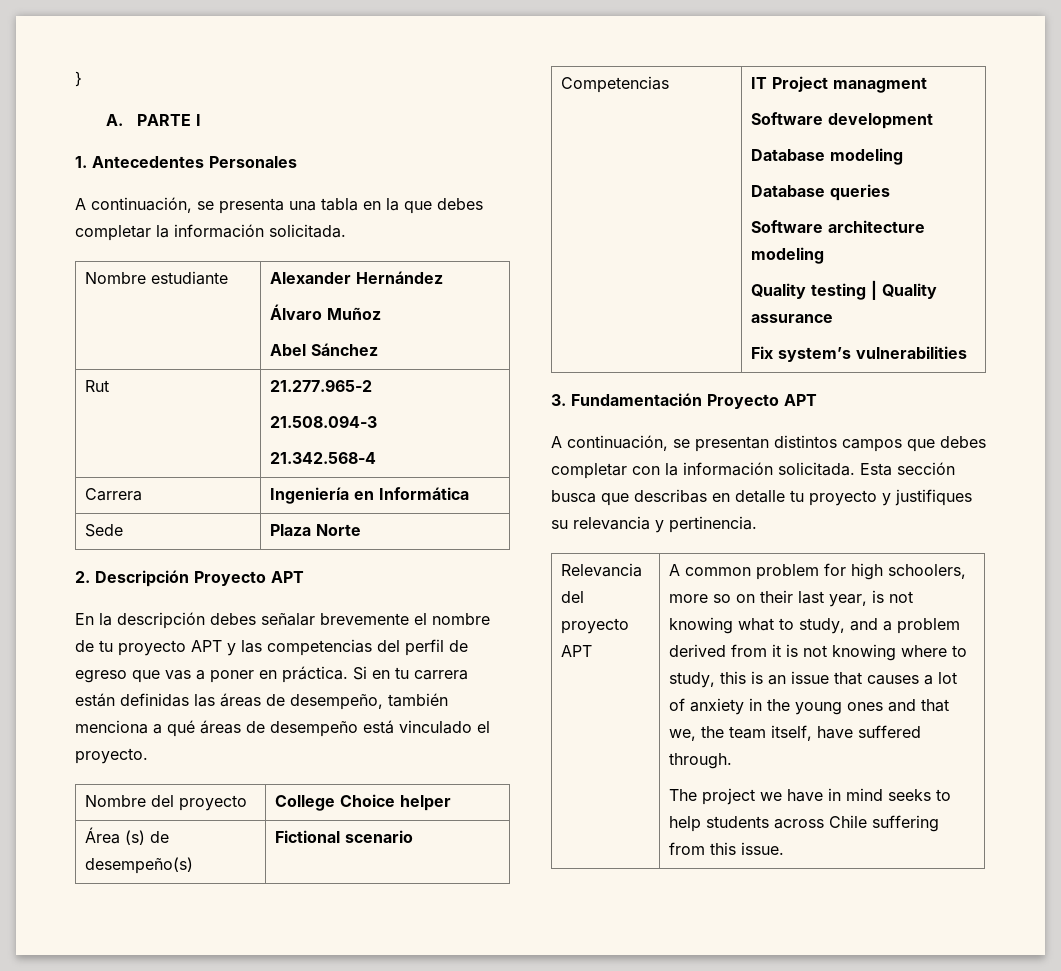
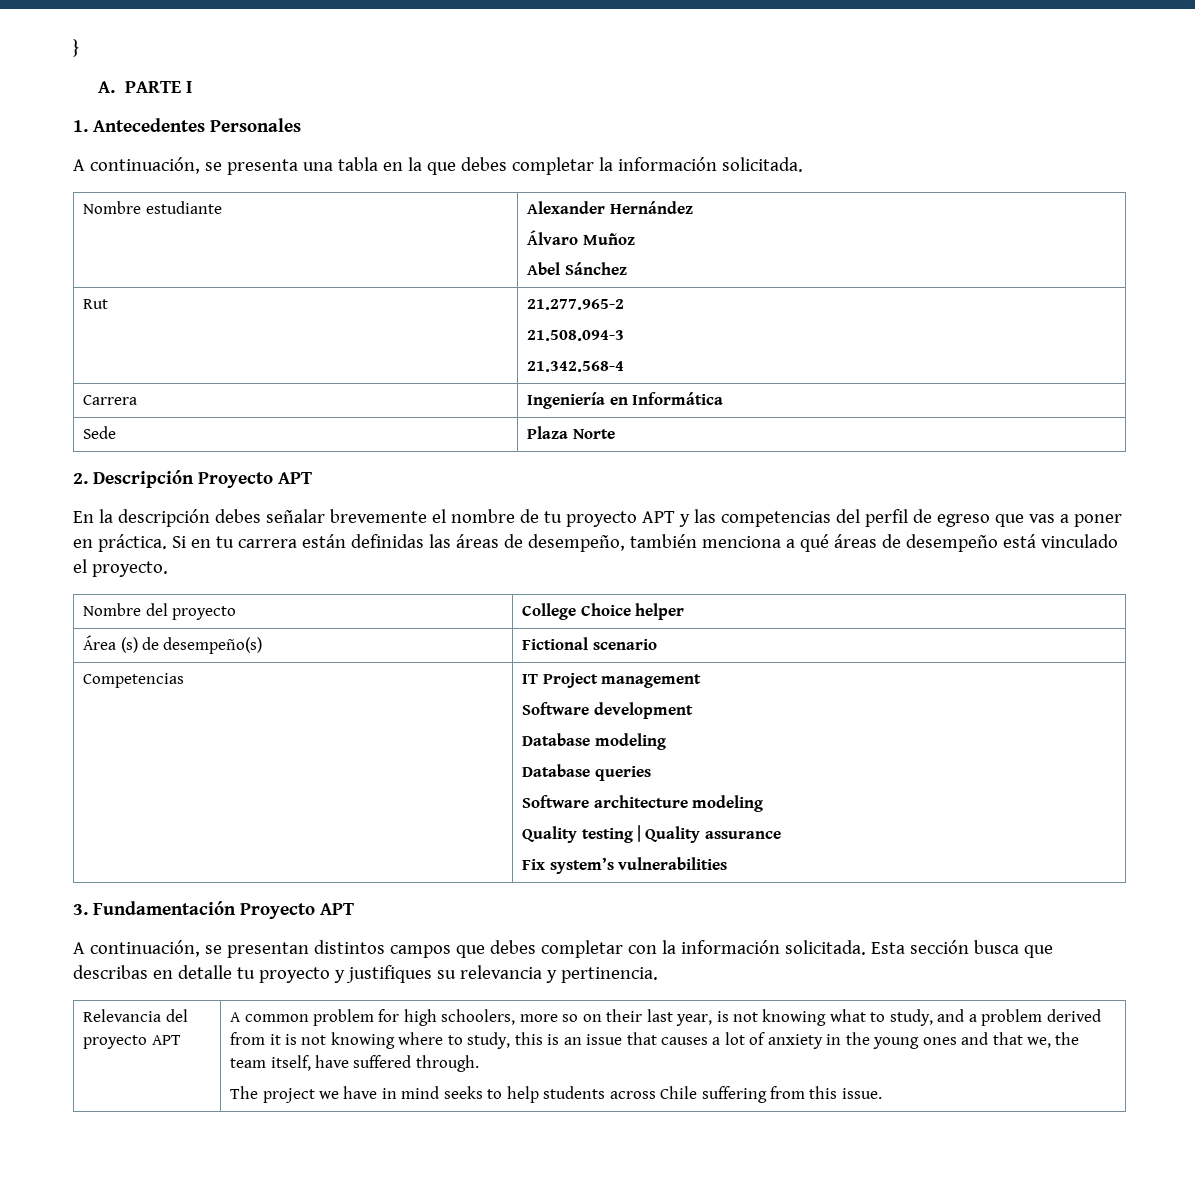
[833,77,928,93] managment -> [601,674,702,688] management

